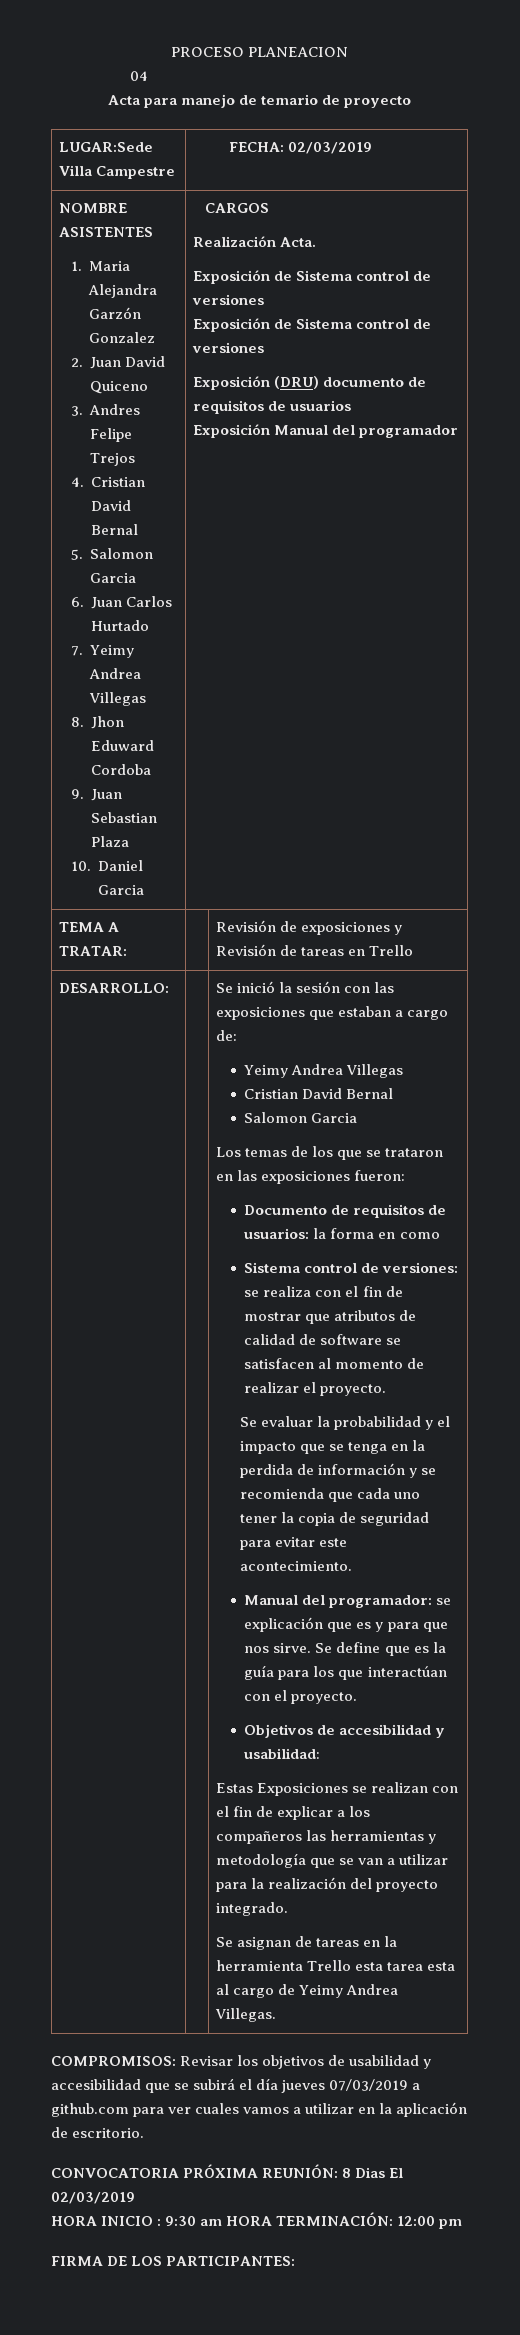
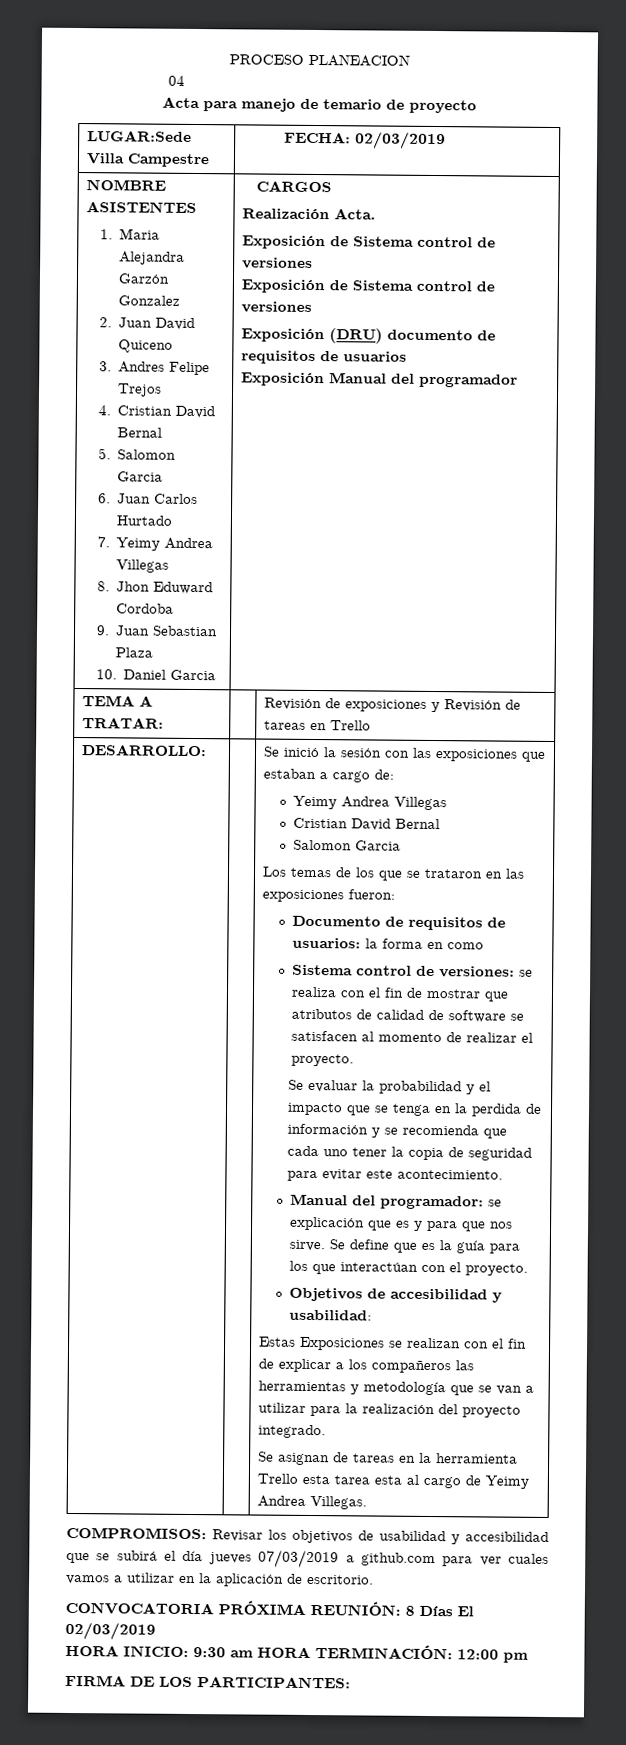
[355,2167,386,2178] Dias -> [419,1605,453,1617] Días
[101,2216,162,2226] INICIO : -> [123,1645,189,1657] INICIO:

